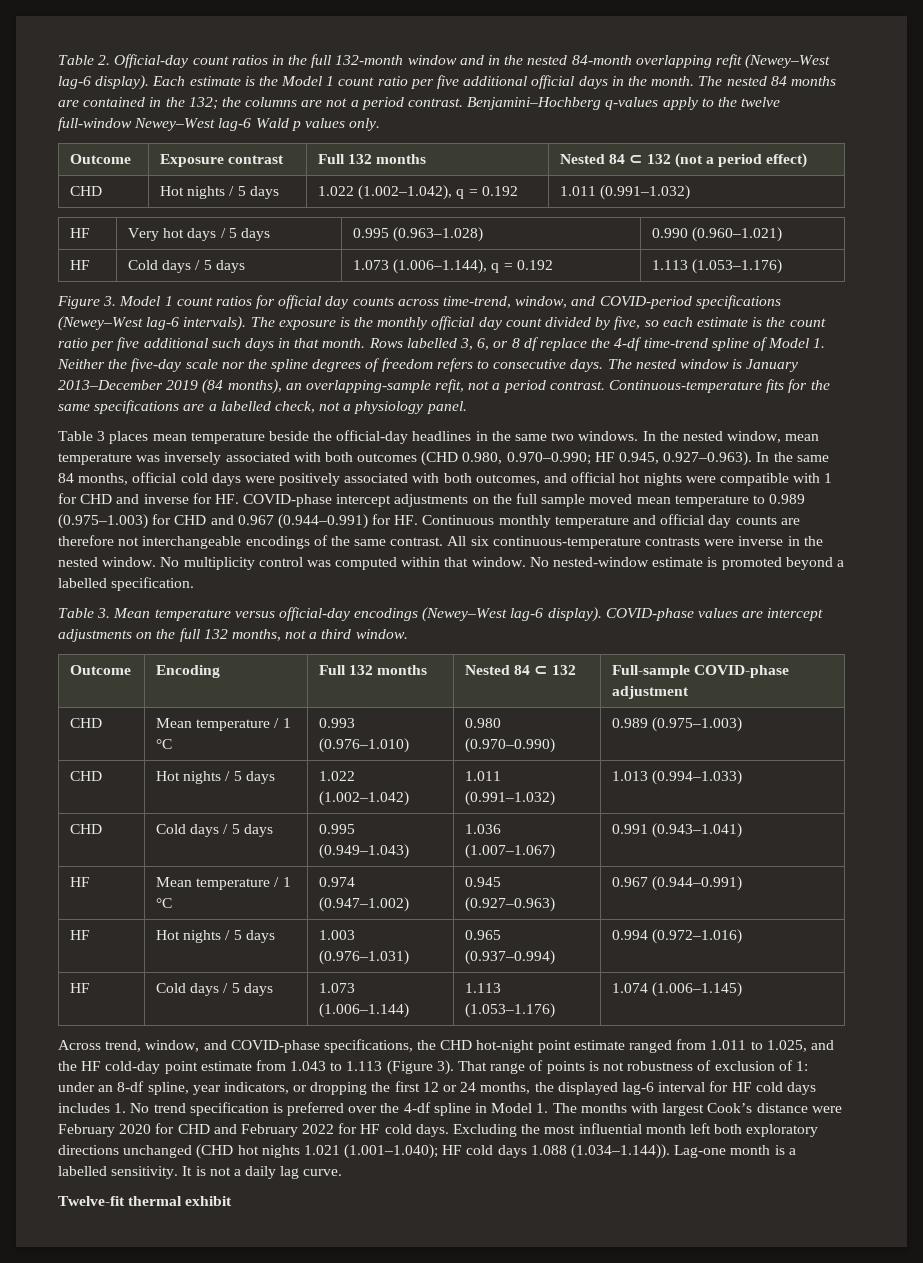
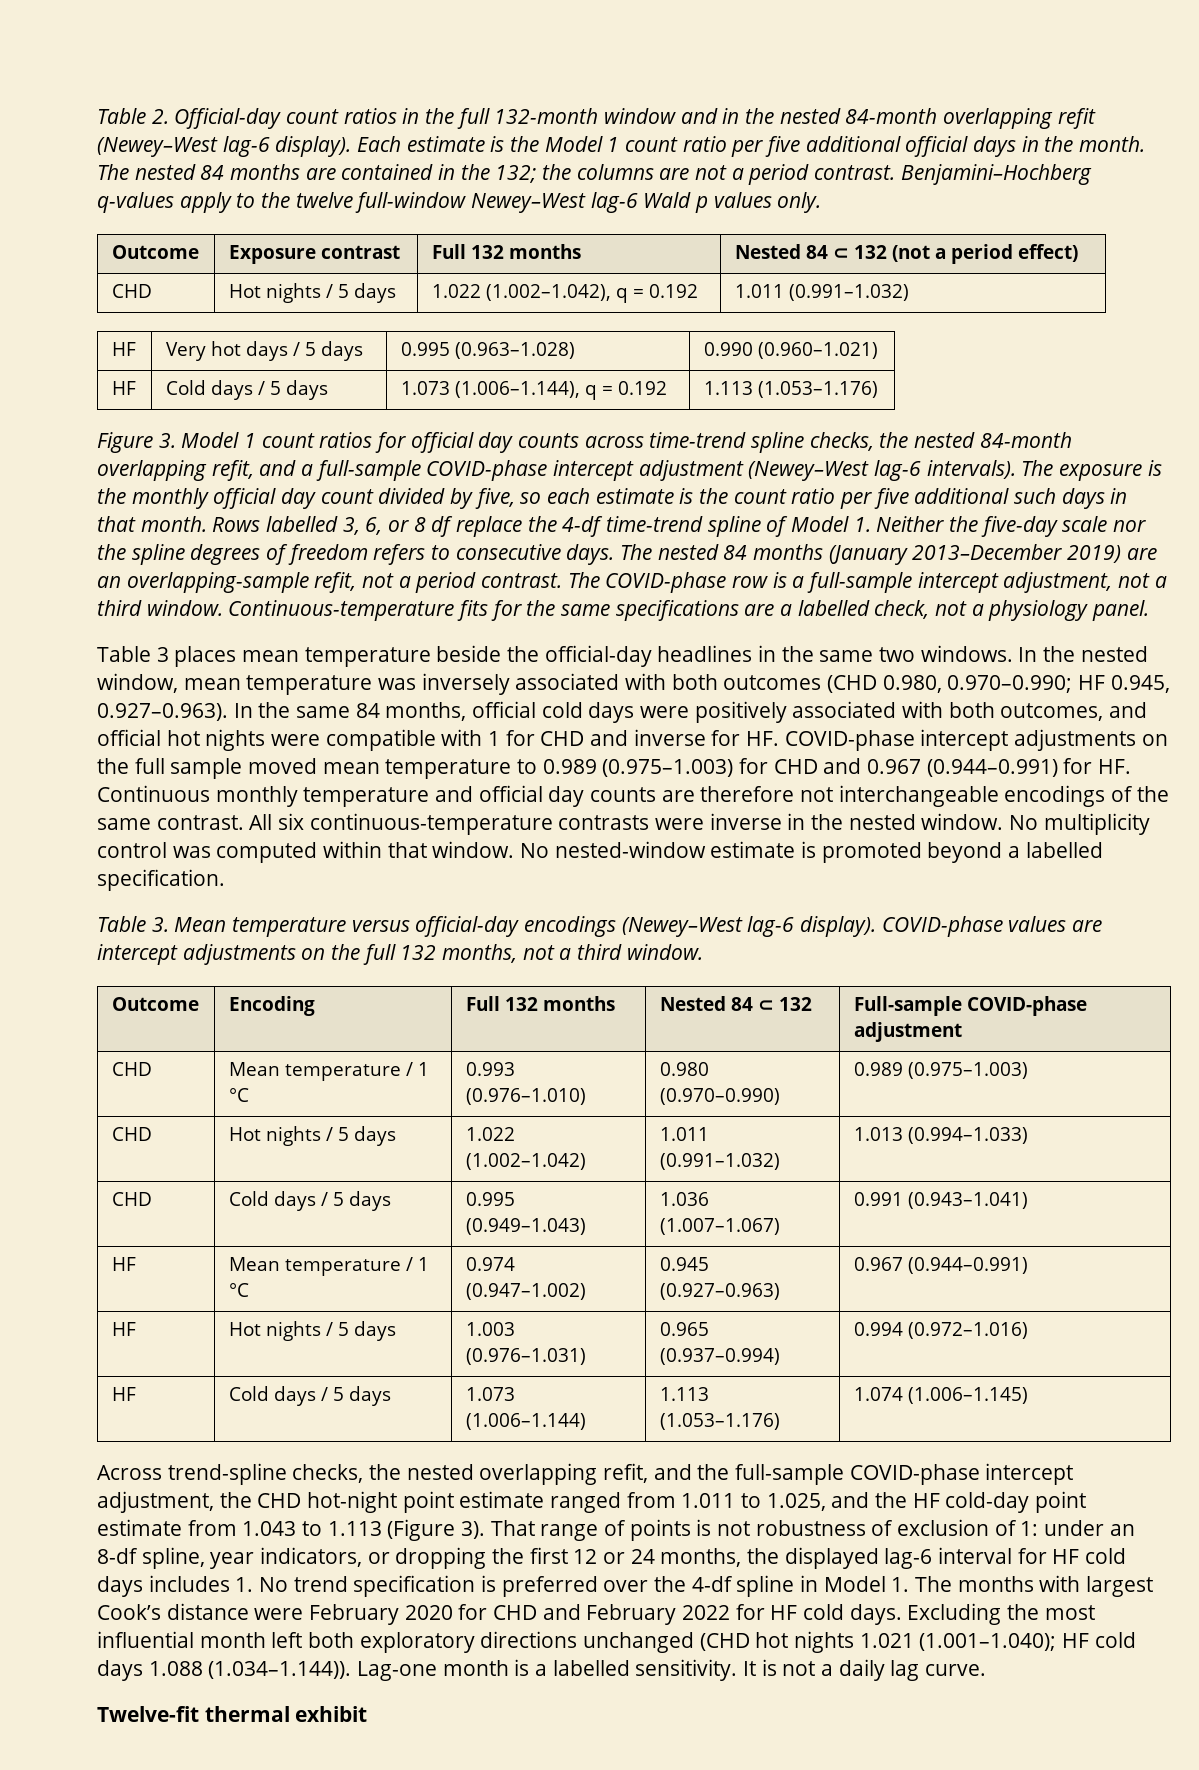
[443,295,781,309] time-trend, window, and COVID-period specifications -> [649,432,1072,453] [97,460,744,481] time-trend spline checks, the nested 84-month overlapping refit, and a full-sample COVID-phase intercept adjustment
[679,359,799,372] [58,379,282,394] window is January 2013–December 2019 (84 months), -> [723,544,1157,565] 84 months (January 2013–December 2019) are
(605, 385) none -> [567,572,1167,593] [97,600,223,616] The COVID-phase row is a full-sample intercept adjustment, not a third window.
[105,1039,413,1053] trend, window, and COVID-phase specifications, -> [167,1463,1074,1485] [97,1491,214,1513] trend-spline checks, the nested overlapping refit, and the full-sample COVID-phase intercept adjustment,

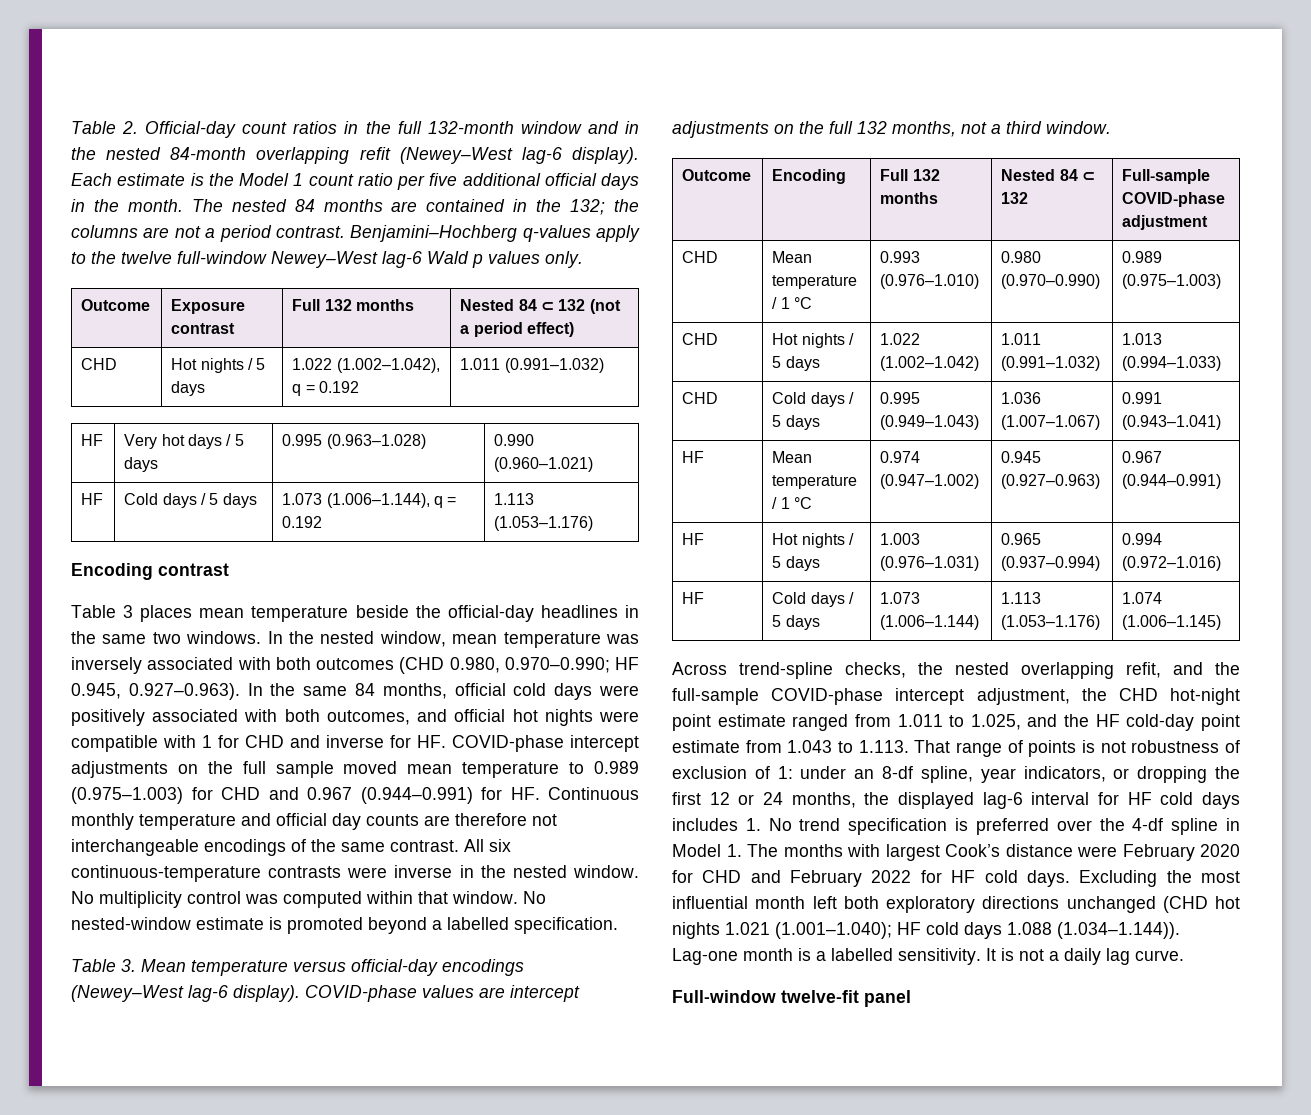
[97,432,1072,453] [97,460,1162,481] [97,488,1128,509] [97,516,1147,537] [97,544,1157,565] [97,572,1167,593] [97,600,1150,621] Figure 3. Model 1 count ratios for official day counts across time-trend spline checks, the nested 84-month overlapping refit, and a full-sample COVID-phase intercept adjustment (Newey–West lag-6 intervals). The exposure is the monthly official day count divided by five, so each estimate is the count ratio per five additional such days in that month. Rows labelled 3, 6, or 8 df replace the 4-df time-trend spline of Model 1. Neither the five-day scale nor the spline degrees of freedom refers to consecutive days. The nested 84 months (January 2013–December 2019) are an overlapping-sample refit, not a period contrast. The COVID-phase row is a full-sample intercept adjustment, not a third window. Continuous-temperature fits for the same specifications are a labelled check, not a physiology panel. -> [71,563,229,580] Encoding contrast
[327,1519,486,1541] 1.113 (Figure 3). -> [858,740,909,753] 1.113.
[97,1706,368,1722] Twelve-fit thermal exhibit -> [672,990,911,1007] Full-window twelve-fit panel

